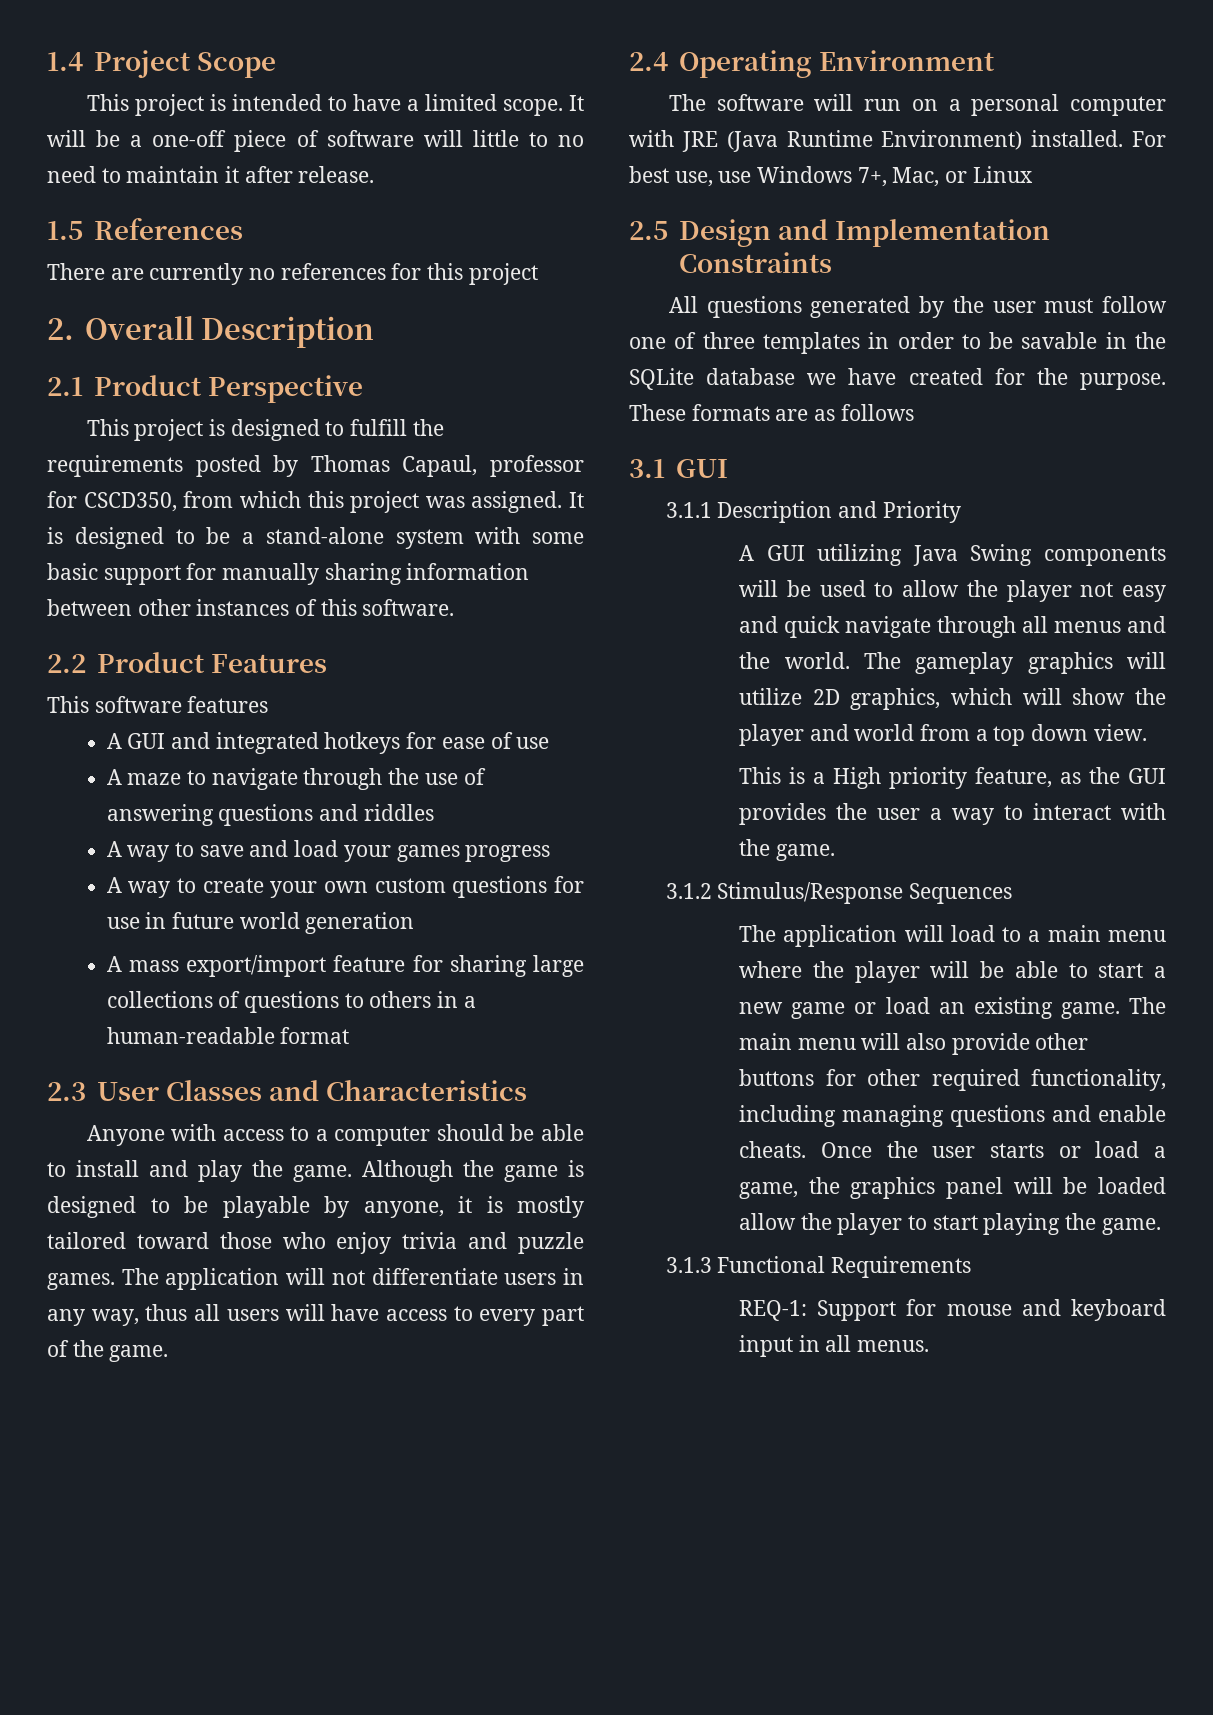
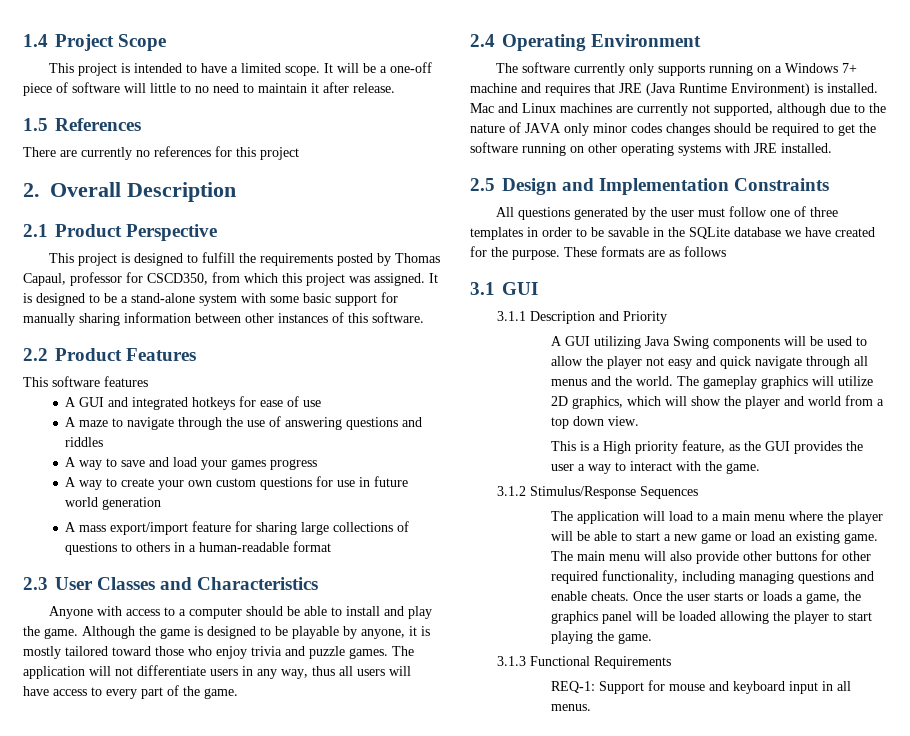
[814,94,1166,116] [629,130,1166,152] [629,166,1033,187] will run on a personal computer with JRE (Java Runtime Environment) installed. For best use, use Windows 7+, Mac, or Linux -> [573,63,857,76] [470,83,878,96] [470,103,886,116] [470,122,876,136] [470,142,832,156] currently only supports running on a Windows 7+ machine and requires that JRE (Java Runtime Environment) is installed. Mac and Linux machines are currently not supported, although due to the nature of JAVA only minor codes changes should be required to get the software running on other operating systems with JRE installed.
[1095,1141,1140,1158] load -> [762,591,792,601] loads
[739,1213,797,1230] allow -> [719,611,769,624] allowing

